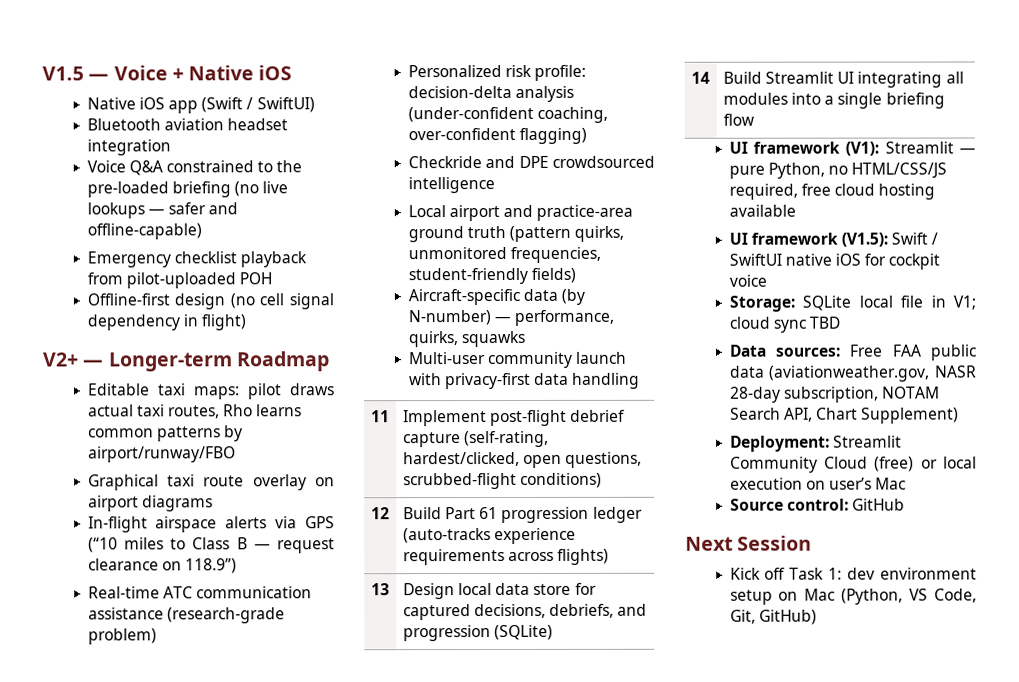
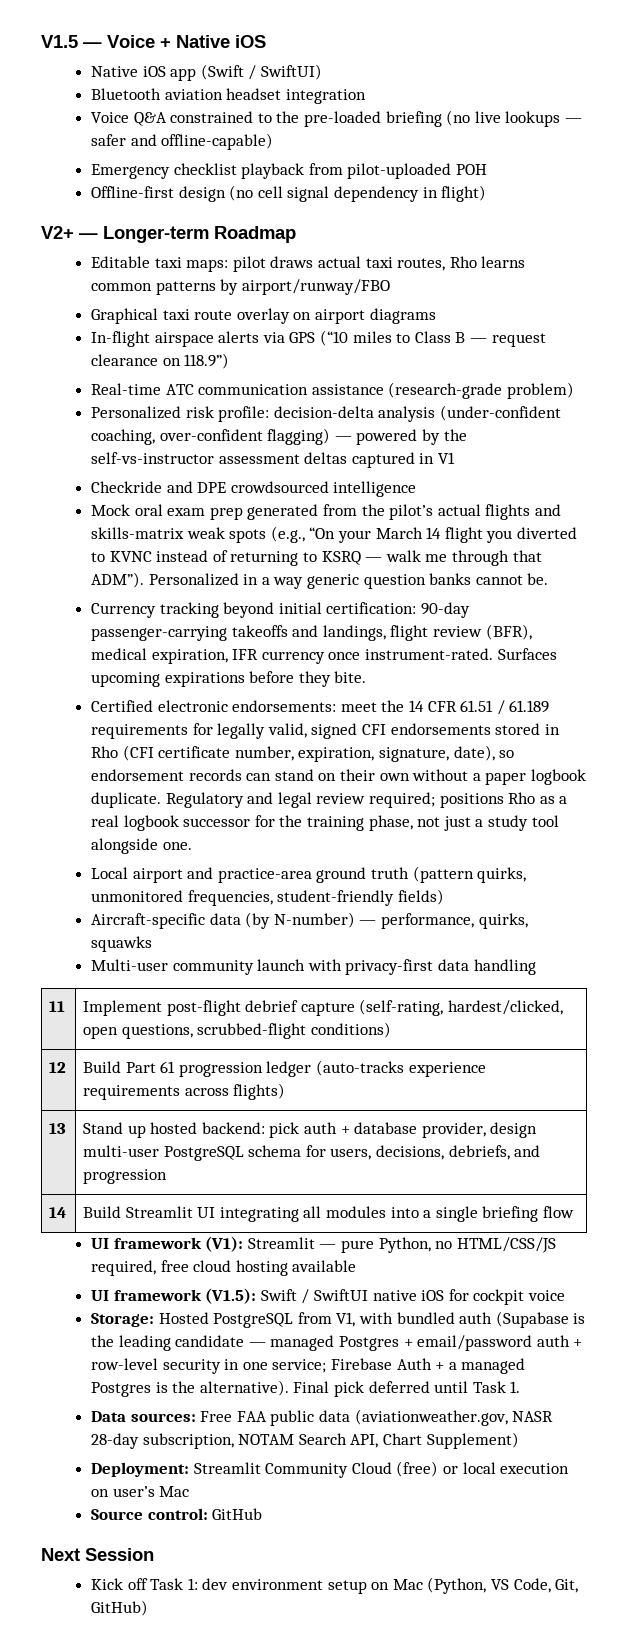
(587, 135) none -> [334,429,467,445] [91,452,456,468] — powered by the self-vs-instructor assessment deltas captured in V1
(495, 185) none -> [91,504,562,520] [91,526,578,543] [91,550,542,566] [91,572,549,589] [91,602,471,618] [91,624,532,641] [91,648,557,664] [91,671,367,687] [91,700,550,715] [91,723,560,739] [91,745,515,762] [91,769,587,785] [91,792,568,808] [91,815,559,831] [91,838,192,854] // Mock oral exam prep generated from the pilot’s actual flights and skills-matrix weak spots (e.g., “On your March 14 flight you diverted to KVNC instead of returning to KSRQ — walk me through that ADM”). Personalized in a way generic question banks cannot be. // Currency tracking beyond initial certification: 90-day passenger-carrying takeoffs and landings, flight review (BFR), medical expiration, IFR currency once instrument-rated. Surfaces upcoming expirations before they bite. // Certified electronic endorsements: meet the 14 CFR 61.51 / 61.189 requirements for legally valid, signed CFI endorsements stored in Rho (CFI certificate number, expiration, signature, date), so endorsement records can stand on their own without a paper logbook duplicate. Regulatory and legal review required; positions Rho as a real logbook successor for the training phase, not just a study tool alongside one.
[402,582,597,600] [402,604,471,621] Design local data store for captured -> [83,1122,538,1138] [83,1145,372,1161] Stand up hosted backend: pick auth + database provider, design multi-user PostgreSQL schema for users,
[494,624,554,641] (SQLite) -> (168, 1176) none
[802,295,976,311] [728,316,840,333] SQLite local file in V1; cloud sync TBD -> [158,1311,586,1328] [91,1335,583,1351] [91,1358,526,1374] [91,1380,521,1397] Hosted PostgreSQL from V1, with bundled auth (Supabase is the leading candidate — managed Postgres + email/password auth + row-level security in one service; Firebase Auth + a managed Postgres is the alternative). Final pick deferred until Task 1.

